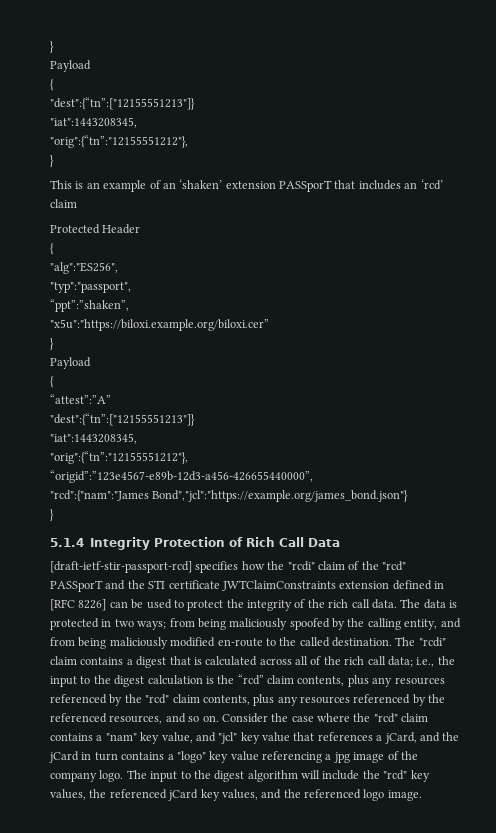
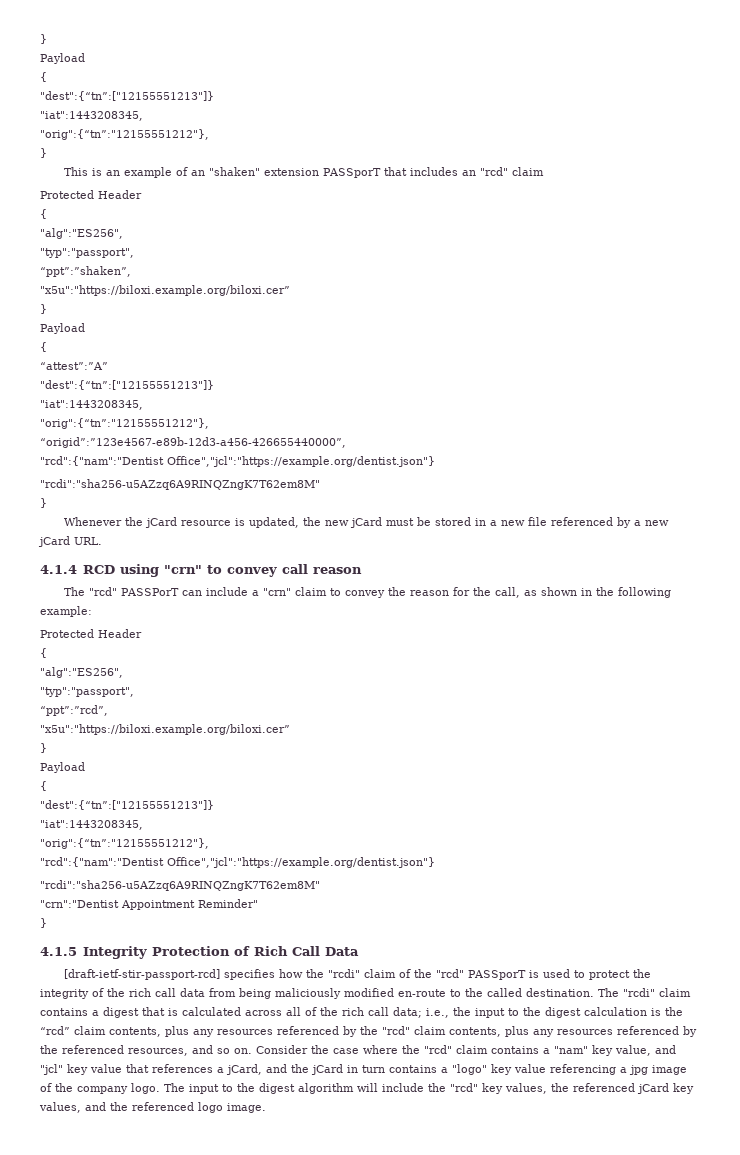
[179,179,223,189] ‘shaken’ -> [209,167,261,176] "shaken"
[420,179,443,190] ‘rcd’ -> [480,167,509,176] "rcd"
[50,490,409,502] [50,509,54,521] [50,538,84,547] "rcd":{"nam":"James Bond","jcl":"https://example.org/james_bond.json"} // } // 5.1.4 -> [40,456,435,467] [40,479,320,490] [40,498,47,508] [64,517,670,528] [38,536,102,547] [40,564,362,577] [64,587,672,598] [40,606,92,617] [40,629,142,638] [40,648,47,658] [40,667,123,678] [40,687,134,697] [40,705,108,716] [40,724,290,735] [40,743,47,753] [40,762,85,773] [40,781,47,791] [40,800,214,810] [40,820,143,830] [40,838,209,849] [40,857,435,868] [40,880,320,891] [40,899,258,910] [40,918,47,928] [40,947,77,956] "rcd":{"nam":"Dentist Office","jcl":"https://example.org/dentist.json"} // "rcdi":"sha256-u5AZzq6A9RINQZngK7T62em8M" // } // Whenever the jCard resource is updated, the new jCard must be stored in a new file referenced by a new jCard URL. // 4.1.4 RCD using "crn" to convey call reason // The "rcd" PASSPorT can include a "crn" claim to convey the reason for the call, as shown in the following example: // Protected Header // { // "alg":"ES256", // "typ":"passport", // “ppt”:”rcd”, // "x5u":"https://biloxi.example.org/biloxi.cer” // } // Payload // { // "dest":{“tn”:["12155551213"]} // "iat":1443208345, // "orig":{“tn”:"12155551212"}, // "rcd":{"nam":"Dentist Office","jcl":"https://example.org/dentist.json"} // "rcdi":"sha256-u5AZzq6A9RINQZngK7T62em8M" // "crn":"Dentist Appointment Reminder" // } // 4.1.5
[105,580,444,591] [50,599,144,611] and the STI certificate JWTClaimConstraints extension defined in [RFC 8226] can be -> [529,970,540,978] is
[371,599,457,609] [50,618,461,630] data. The data is protected in two ways; from being maliciously spoofed by the calling entity, and -> [180,988,205,997] data

